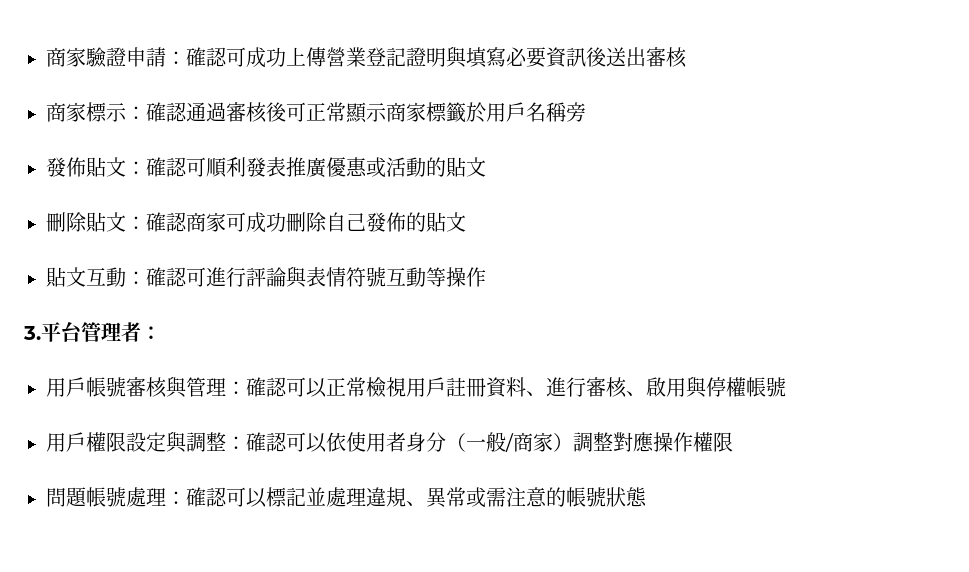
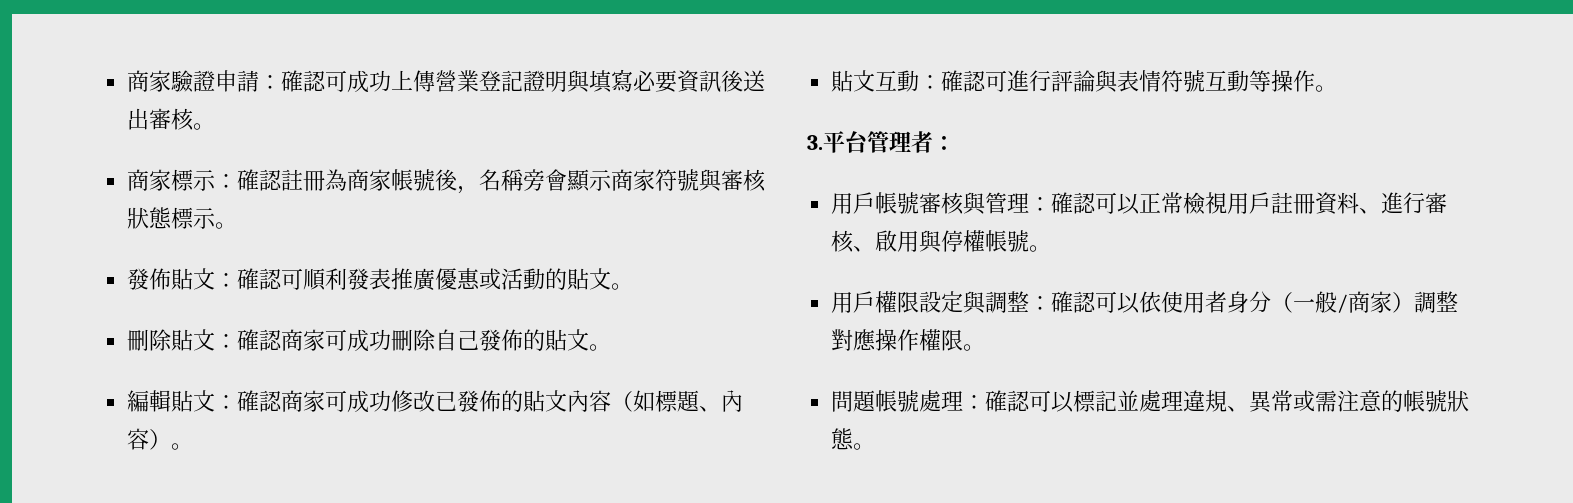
(687, 57) none -> [193,123,216,130] 。
[186,102,586,123] 通過審核後可正常顯示商家標籤於用戶名稱旁 -> [281,169,767,194] [127,207,238,229] 註冊為商家帳號後，名稱旁會顯示商家符號與審核狀態標示。
(486, 167) none -> [611,283,634,290] 。
(466, 222) none -> [589,344,612,351] [127,390,744,413] [127,428,194,450] 。 // 編輯貼文：確認商家可成功修改已發佈的貼文內容（如標題、內容）。
(486, 277) none -> [1315,85,1338,92] 。
(786, 387) none -> [1029,245,1052,252] 。
(733, 442) none -> [963,344,986,351] 。
(647, 497) none -> [853,443,876,450] 。

